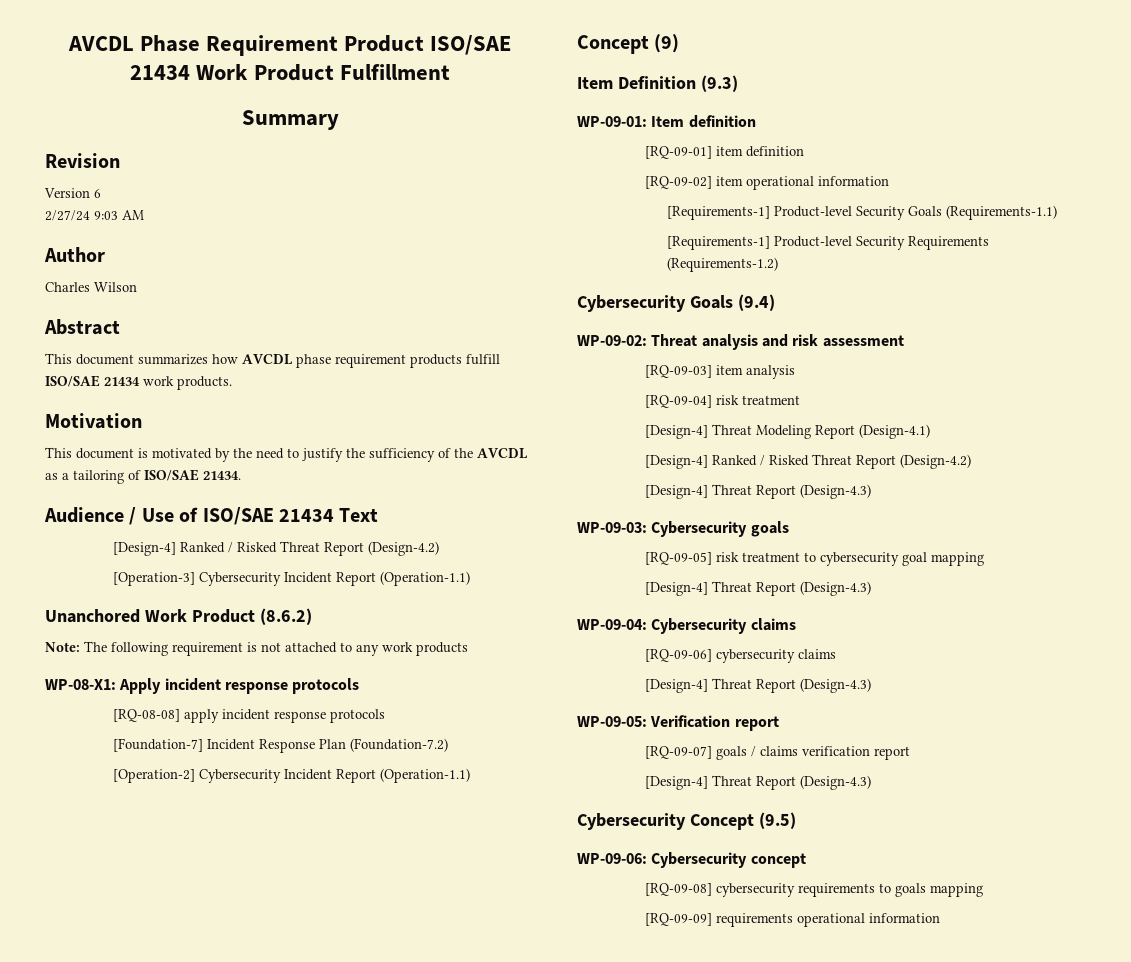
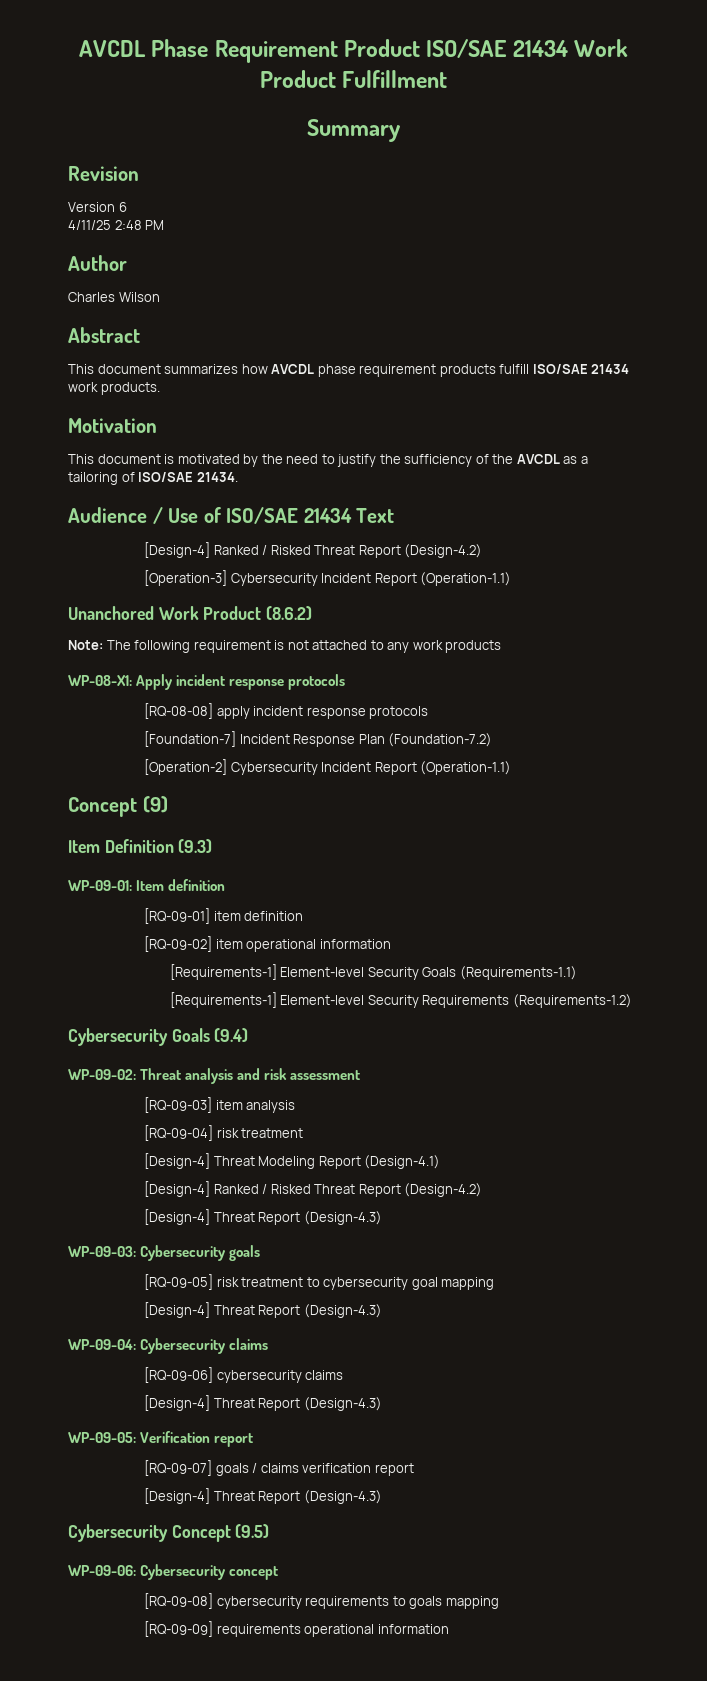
[45,210,144,221] 2/27/24 9:03 AM -> [68,220,165,230] 4/11/25 2:48 PM
[774,206,853,217] Product-level -> [280,967,365,977] Element-level
[774,236,853,247] Product-level -> [280,995,365,1005] Element-level

